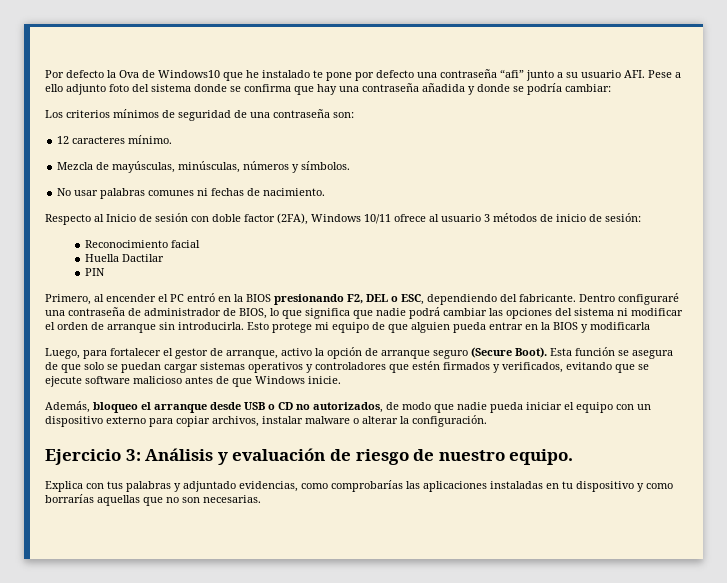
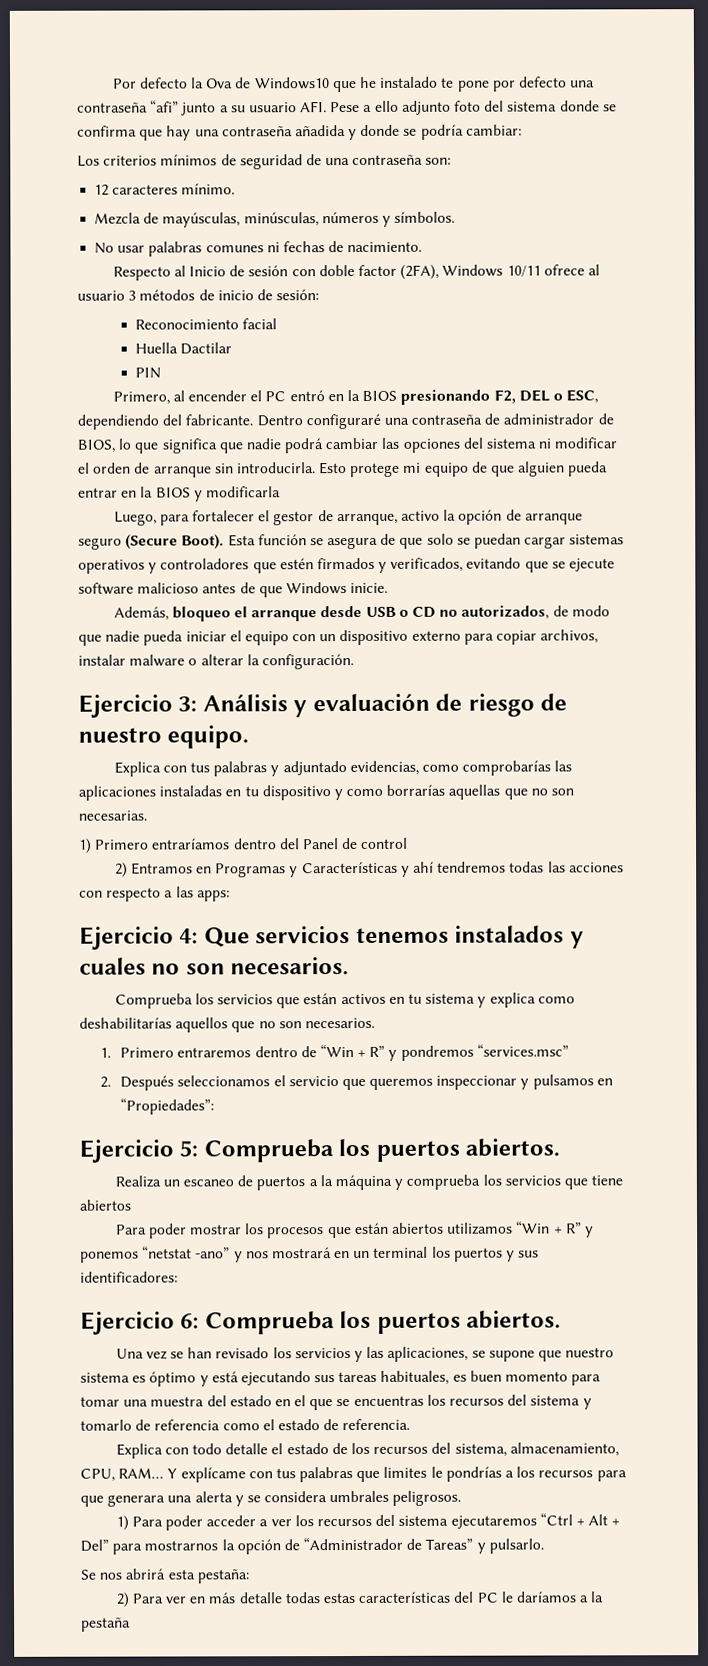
(261, 499) none -> [79,837,409,854] [114,861,624,878] [79,886,230,902] [79,925,584,950] [79,957,350,976] [114,992,575,1009] [79,1017,375,1033] [99,1043,569,1061] [99,1074,613,1091] [120,1097,215,1115] [79,1138,561,1163] [114,1174,624,1191] [79,1199,131,1211] [115,1220,594,1239] [80,1245,540,1263] [80,1271,178,1283] [80,1310,562,1335] [115,1346,615,1363] [80,1370,602,1387] [80,1394,592,1411] [80,1418,411,1431] [115,1442,619,1459] [80,1466,627,1483] [80,1490,462,1507] [115,1512,621,1531] [80,1536,544,1555] [80,1568,249,1584] [115,1591,605,1608] [81,1616,131,1632] // 1) Primero entraríamos dentro del Panel de control // 2) Entramos en Programas y Características y ahí tendremos todas las acciones con respecto a las apps: // Ejercicio 4: Que servicios tenemos instalados y cuales no son necesarios. // Comprueba los servicios que están activos en tu sistema y explica como deshabilitarías aquellos que no son necesarios. // 1. Primero entraremos dentro de “Win + R” y pondremos “services.msc” // 2. Después seleccionamos el servicio que queremos inspeccionar y pulsamos en “Propiedades”: // Ejercicio 5: Comprueba los puertos abiertos. // Realiza un escaneo de puertos a la máquina y comprueba los servicios que tiene abiertos // Para poder mostrar los procesos que están abiertos utilizamos “Win + R” y ponemos “netstat -ano” y nos mostrará en un terminal los puertos y sus identificadores: // Ejercicio 6: Comprueba los puertos abiertos. // Una vez se han revisado los servicios y las aplicaciones, se supone que nuestro sistema es óptimo y está ejecutando sus tareas habituales, es buen momento para tomar una muestra del estado en el que se encuentras los recursos del sistema y tomarlo de referencia como el estado de referencia. // Explica con todo detalle el estado de los recursos del sistema, almacenamiento, CPU, RAM… Y explícame con tus palabras que limites le pondrías a los recursos para que generara una alerta y se considera umbrales peligrosos. // 1) Para poder acceder a ver los recursos del sistema ejecutaremos “Ctrl + Alt + Del” para mostrarnos la opción de “Administrador de Tareas” y pulsarlo. // Se nos abrirá esta pestaña: // 2) Para ver en más detalle todas estas características del PC le daríamos a la pestaña

